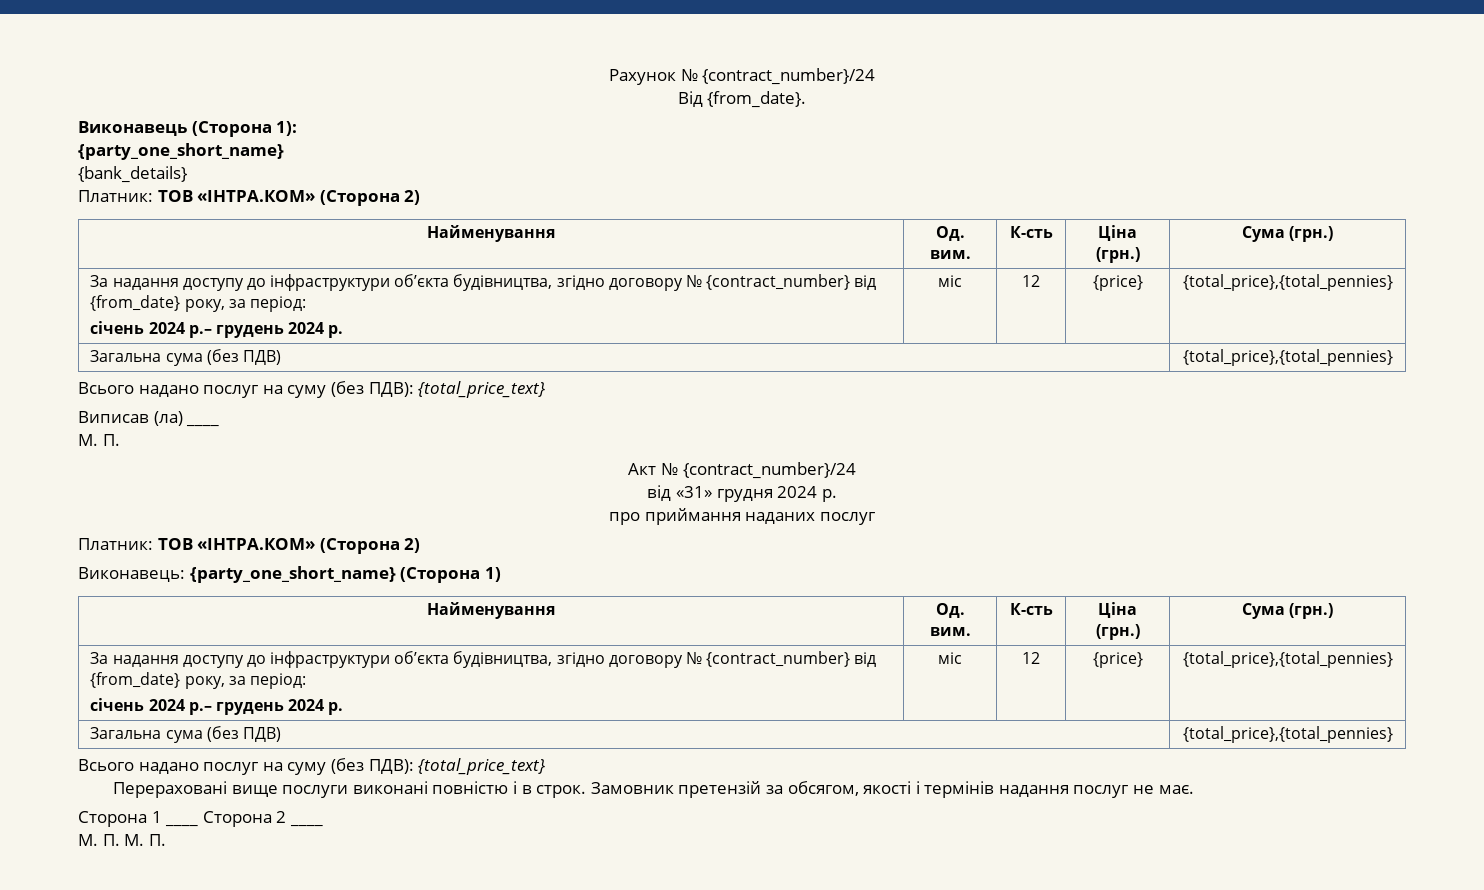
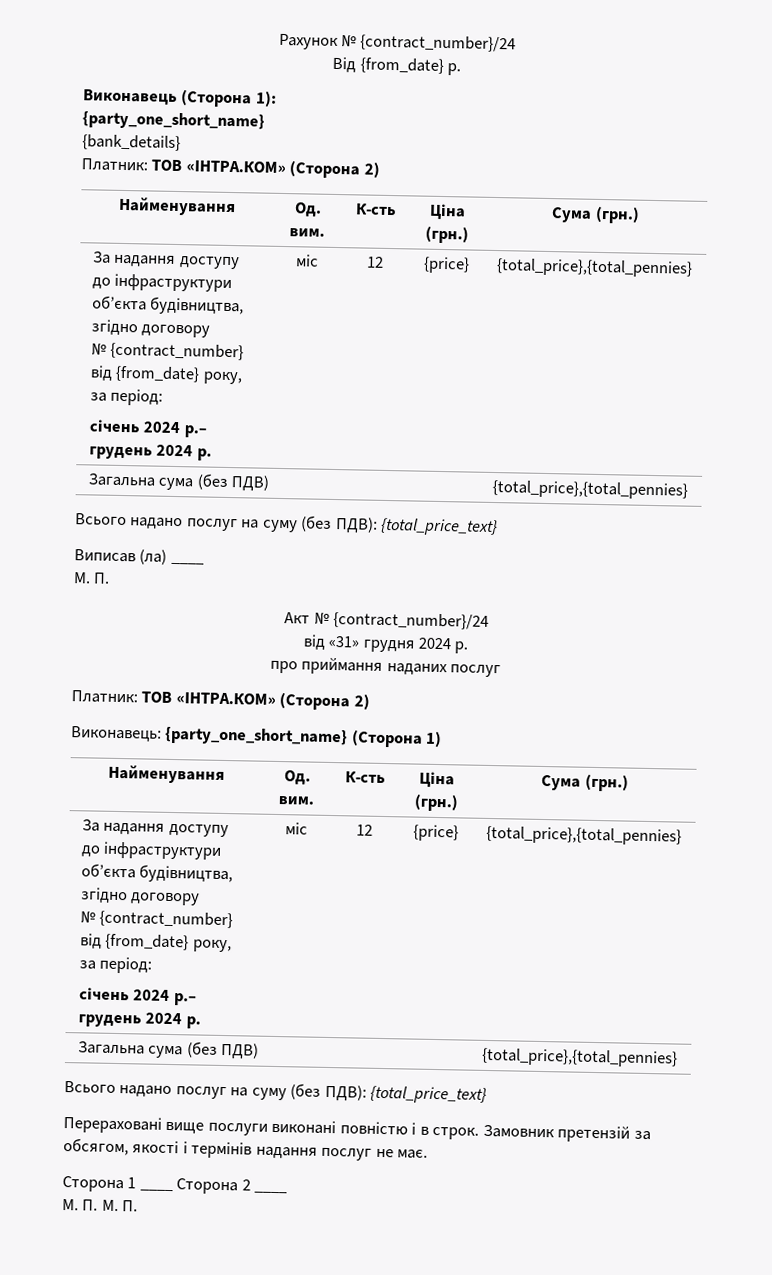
[707,91,807,108] {from_date}. -> [359,57,461,76] {from_date} р.
(683, 284) none -> (211, 331) //
(683, 661) none -> (201, 899) //

